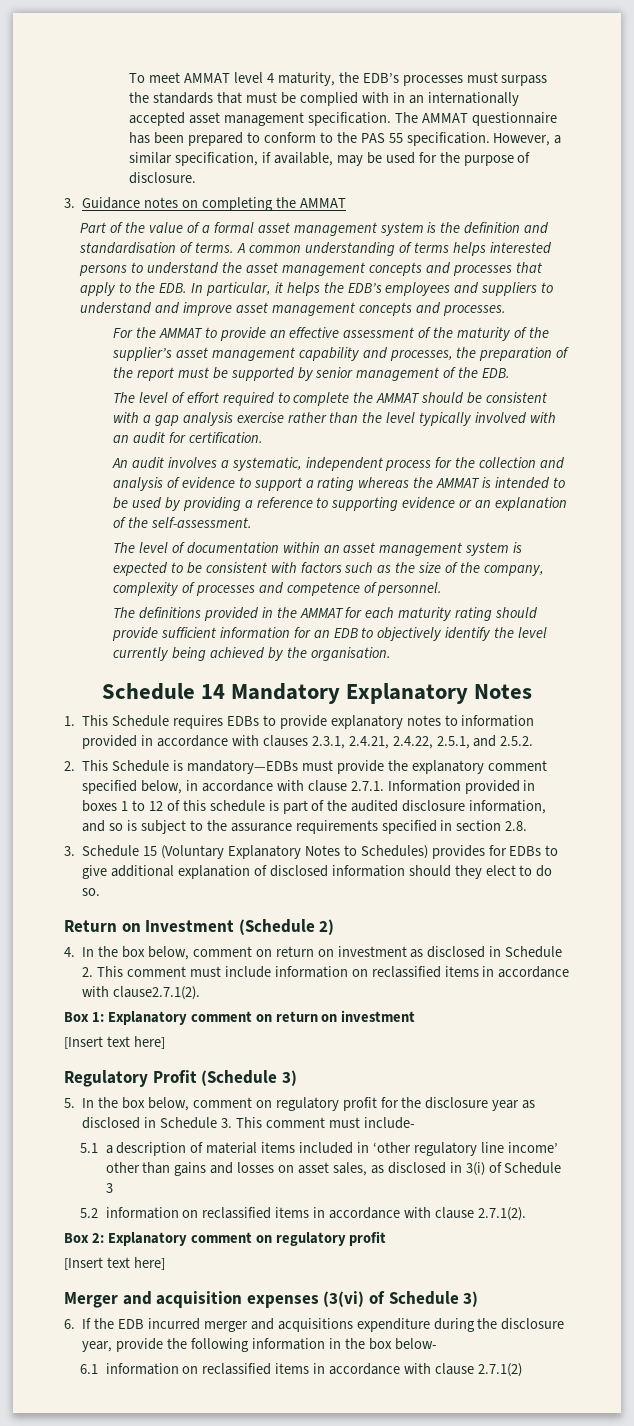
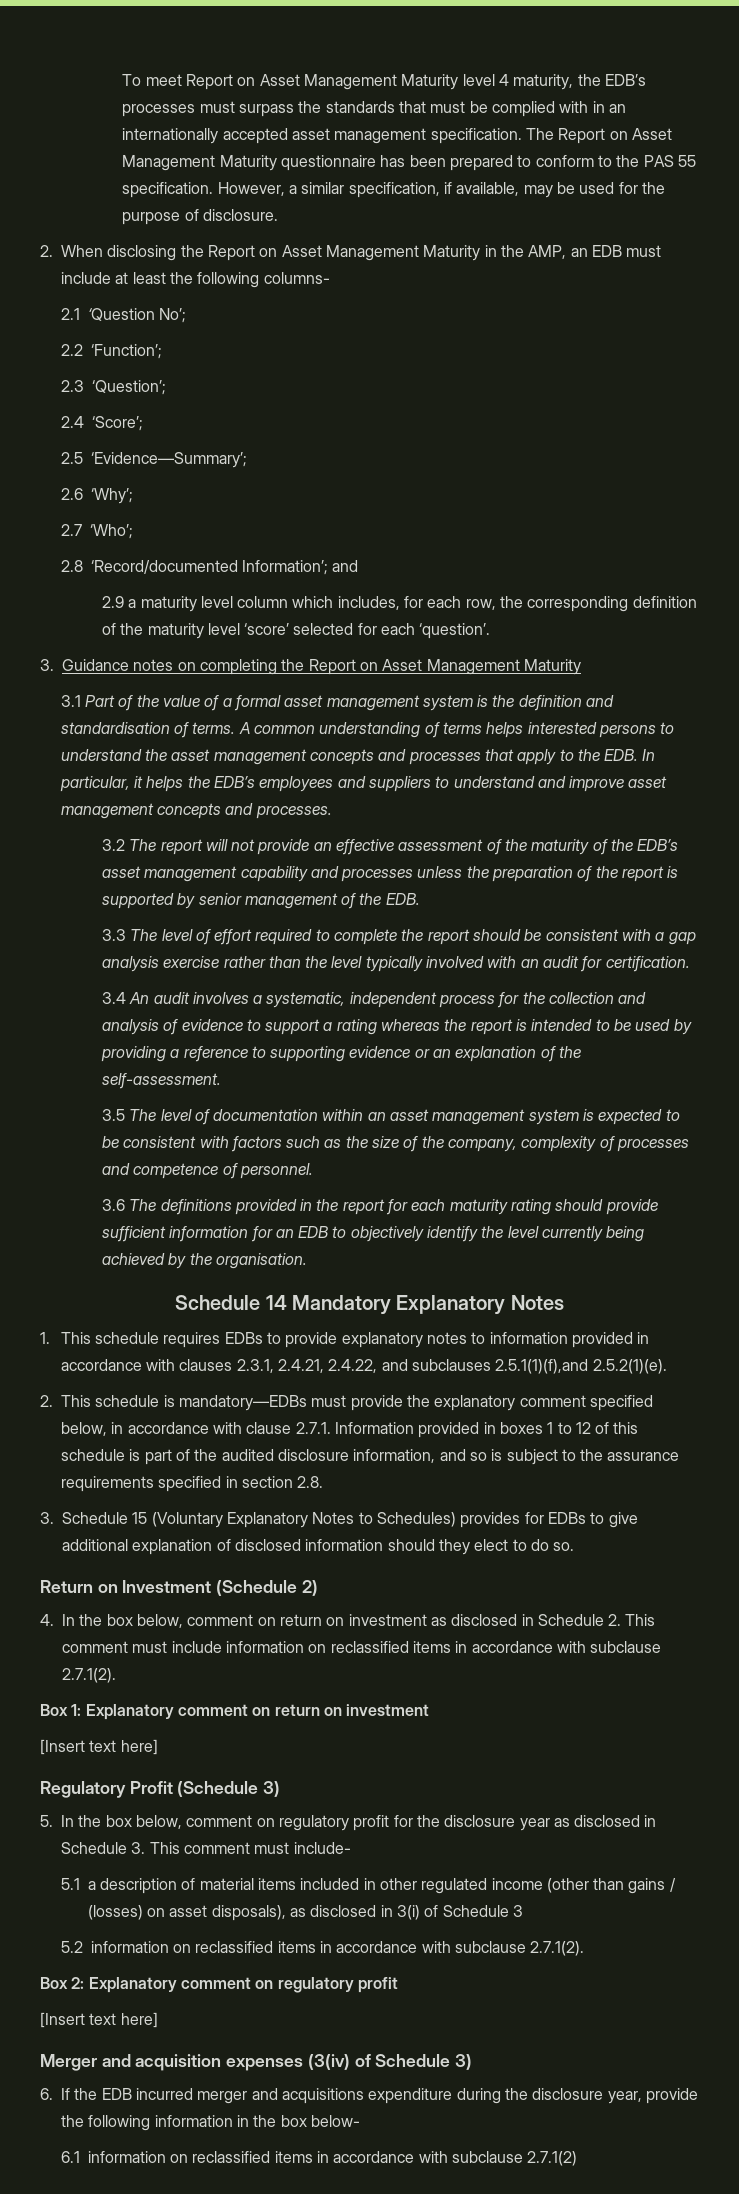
[184,73,231,83] AMMAT -> [186,74,459,90] Report on Asset Management Maturity
[421,113,468,123] AMMAT -> [558,128,673,144] [122,155,277,171] Report on Asset Management Maturity
(197, 178) none -> [40,245,662,261] [61,272,330,288] [60,308,186,323] [60,344,162,359] [60,380,166,395] [60,416,143,431] [60,452,247,468] [60,488,133,504] [60,524,133,539] [60,560,359,575] [101,596,697,612] [101,623,491,639] // 2. When disclosing the Report on Asset Management Maturity in the AMP, an EDB must include at least the following columns- // 2.1 ‘Question No’; // 2.2 ‘Function’; // 2.3 ‘Question’; // 2.4 ‘Score’; // 2.5 ‘Evidence—Summary’; // 2.6 ‘Why’; // 2.7 ‘Who’; // 2.8 ‘Record/documented Information’; and // 2.9 a maturity level column which includes, for each row, the corresponding definition of the maturity level ‘score’ selected for each ‘question’.
[299,198,346,208] AMMAT // -> [308,659,581,675] [60,695,81,707] Report on Asset Management Maturity // 3.1
[112,327,217,338] For the AMMAT to -> [101,839,256,855] 3.2 The report will not
[111,347,172,361] supplier’s -> [637,839,679,851] EDB’s
[389,350,453,361] processes, -> [341,866,463,882] processes unless
[177,367,228,379] must be -> [667,866,679,878] is
(511, 373) none -> [101,929,126,941] 3.3
[376,393,421,403] AMMAT -> [427,929,470,945] report
(263, 437) none -> [101,992,126,1004] 3.4
[436,478,481,488] AMMAT -> [470,1019,513,1035] report
(252, 522) none -> [101,1109,125,1121] 3.5
(443, 589) none -> [101,1199,125,1211] 3.6
[299,608,344,618] AMMAT -> [342,1199,385,1215] report
[112,715,170,727] Schedule -> [94,1332,159,1344] schedule
[436,735,534,749] [64,760,170,772] 2.5.1, and 2.5.2. // 2. This Schedule -> [381,1359,667,1374] [40,1395,160,1407] and subclauses 2.5.1(1)(f),and 2.5.2(1)(e). // 2. This schedule
[113,986,201,1000] clause2.7.1(2). -> [590,1641,662,1653] [62,1668,116,1683] subclause 2.7.1(2).
[372,1142,558,1156] [105,1162,275,1176] ‘other regulatory line income’ other than gains and losses -> [379,1878,676,1894] [87,1905,143,1920] other regulated income (other than gains / (losses)
[332,1162,367,1176] sales, -> [211,1905,286,1921] disposals),
[434,1207,474,1219] clause -> [454,1941,526,1953] subclause
[323,1291,365,1307] (3(vi) -> [307,2054,350,2070] (3(iv)
[434,1363,474,1375] clause -> [451,2151,523,2163] subclause

